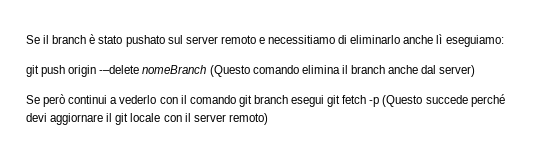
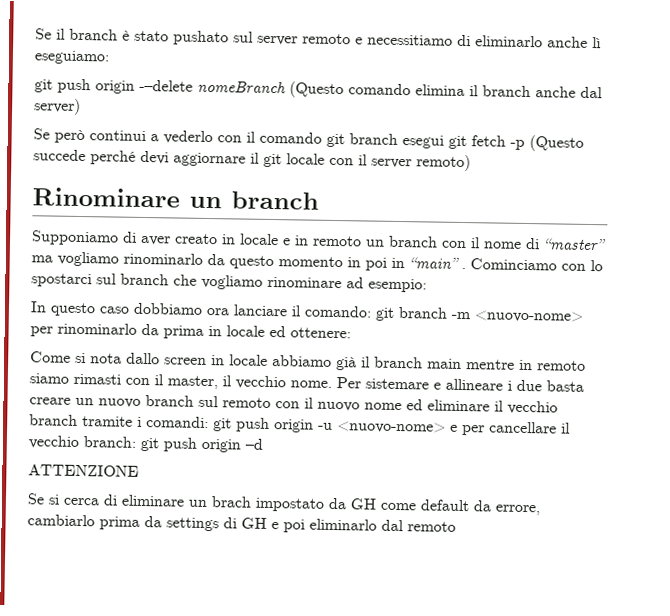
(268, 119) none -> [32,187,319,210] [31,230,606,251] [31,251,603,272] [31,273,427,293] [30,301,583,323] [30,322,351,339] [30,351,586,371] [29,373,584,392] [29,395,558,415] [29,414,571,436] [28,435,263,453] [28,464,139,477] [27,493,540,516] [27,514,456,533] // Rinominare un branch // Supponiamo di aver creato in locale e in remoto un branch con il nome di “master” ma vogliamo rinominarlo da questo momento in poi in “main” . Cominciamo con lo spostarci sul branch che vogliamo rinominare ad esempio: // In questo caso dobbiamo ora lanciare il comando: git branch -m <nuovo-nome> per rinominarlo da prima in locale ed ottenere: // Come si nota dallo screen in locale abbiamo già il branch main mentre in remoto siamo rimasti con il master, il vecchio nome. Per sistemare e allineare i due basta creare un nuovo branch sul remoto con il nuovo nome ed eliminare il vecchio branch tramite i comandi: git push origin -u <nuovo-nome> e per cancellare il vecchio branch: git push origin –d // ATTENZIONE // Se si cerca di eliminare un brach impostato da GH come default da errore, cambiarlo prima da settings di GH e poi eliminarlo dal remoto

